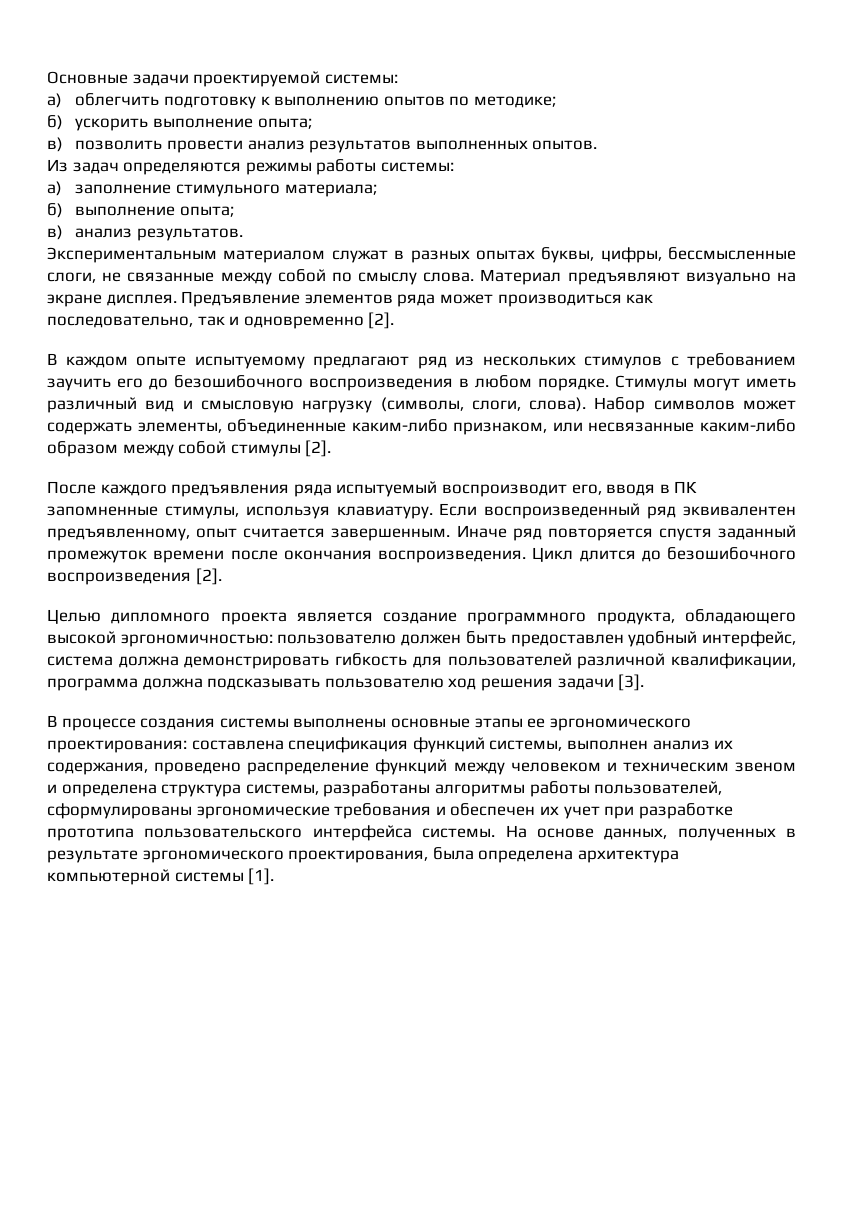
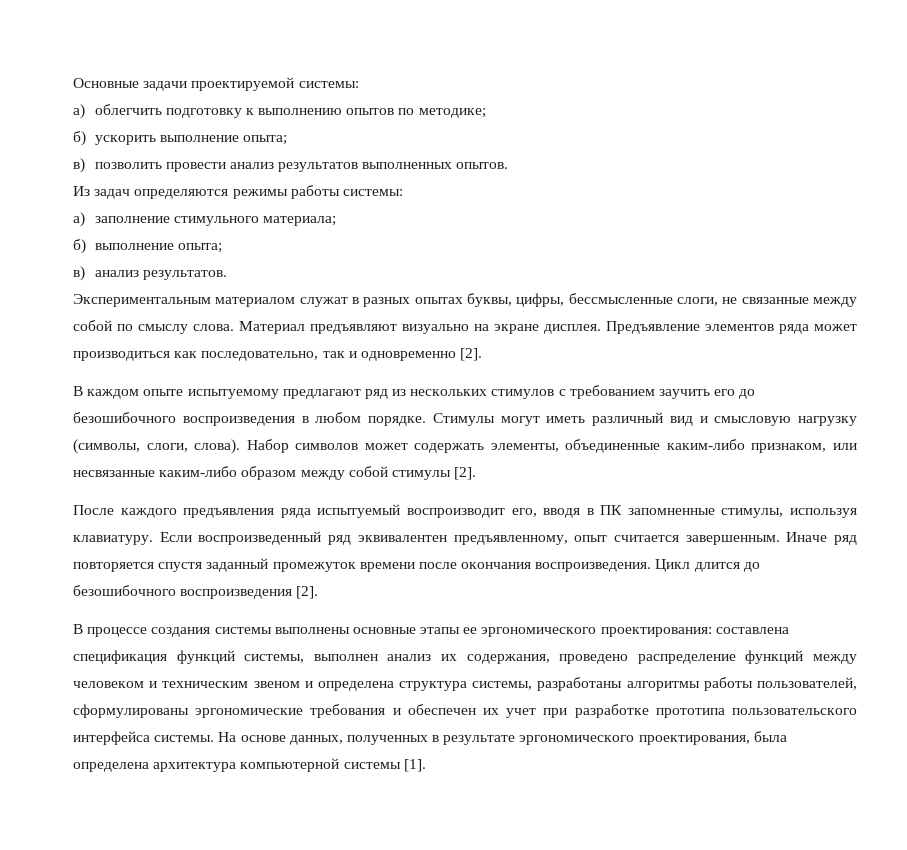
[47,609,796,625] [47,631,796,647] [47,653,796,669] [47,674,645,691] // Целью дипломного проекта является создание программного продукта, обладающего высокой эргономичностью: пользователю должен быть предоставлен удобный интерфейс, система должна демонстрировать гибкость для пользователей различной квалификации, программа должна подсказывать пользователю ход решения задачи [3]. -> (319, 592) none

